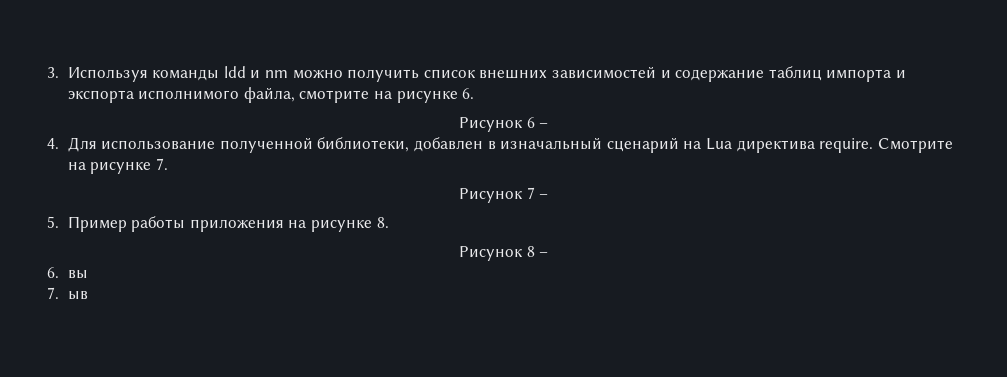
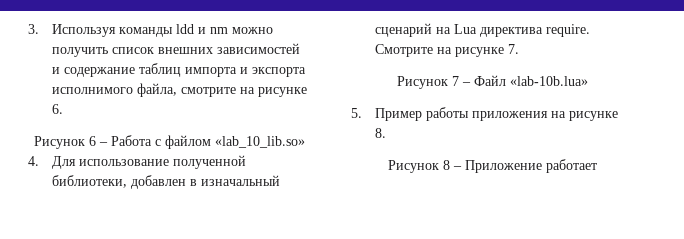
(549, 125) none -> [110,135,305,149] Работа с файлом «lab_10_lib.so»
(549, 196) none -> [473,75,588,86] Файл «lab-10b.lua»
[47,267,88,279] [47,287,88,300] // 6. вы // 7. ыв -> [464,159,597,173] Приложение работает

